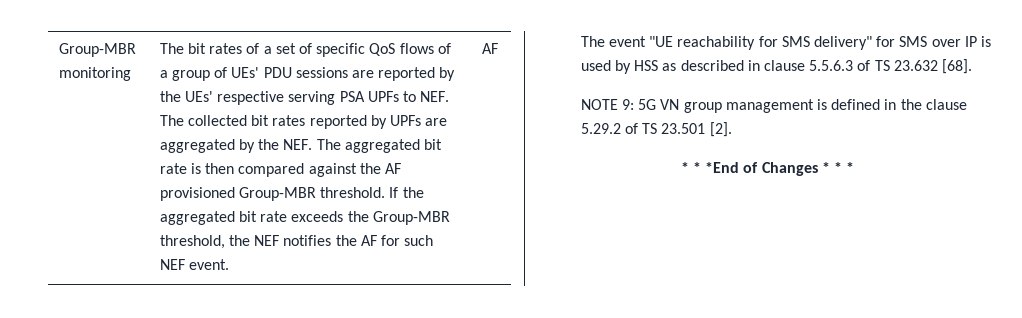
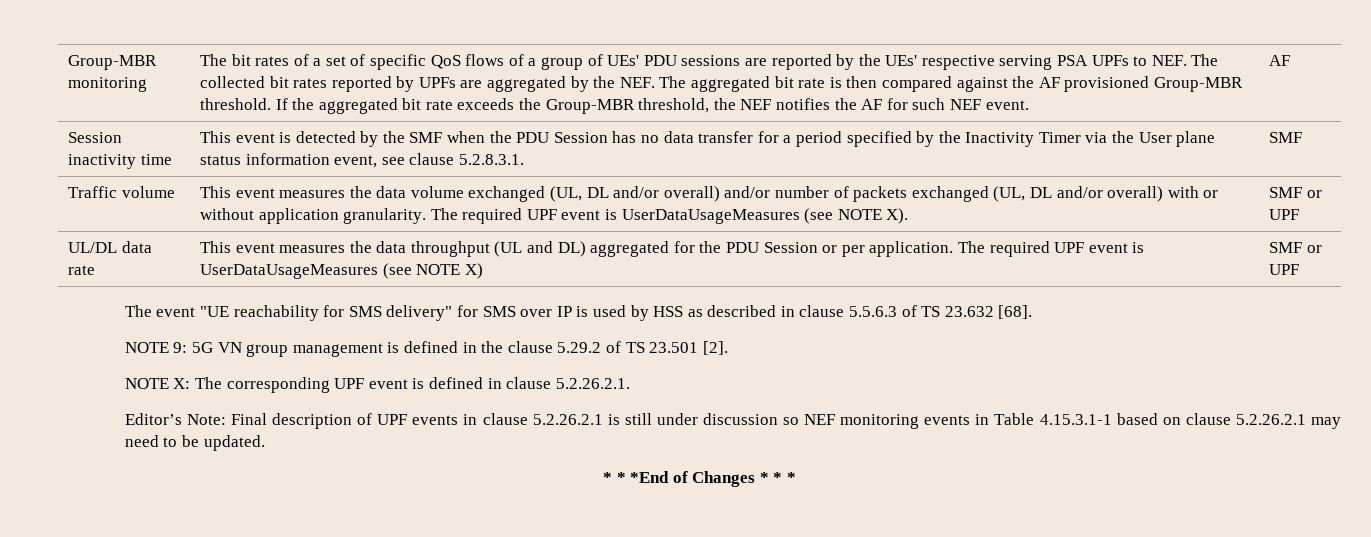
(498, 48) none -> [67,132,122,143] [67,154,172,169] [199,131,1216,147] [199,153,524,168] [1268,132,1302,143] [67,186,175,198] [199,186,1219,202] [199,208,909,224] [1268,187,1322,198] [1268,209,1299,220] [67,241,152,253] [67,265,95,275] [199,241,1145,257] [199,263,483,279] [1268,242,1322,253] [1268,264,1299,275] // Session inactivity time | This event is detected by the SMF when the PDU Session has no data transfer for a period specified by the Inactivity Timer via the User plane status information event, see clause 5.2.8.3.1. | SMF // Traffic volume | This event measures the data volume exchanged (UL, DL and/or overall) and/or number of packets exchanged (UL, DL and/or overall) with or without application granularity. The required UPF event is UserDataUsageMeasures (see NOTE X). | SMF or UPF // UL/DL data rate | This event measures the data throughput (UL and DL) aggregated for the PDU Session or per application. The required UPF event is UserDataUsageMeasures (see NOTE X) | SMF or UPF
(732, 129) none -> [124,377,630,393] [124,413,1342,429] [124,435,265,451] // NOTE X: The corresponding UPF event is defined in clause 5.2.26.2.1. // Editor’s Note: Final description of UPF events in clause 5.2.26.2.1 is still under discussion so NEF monitoring events in Table 4.15.3.1-1 based on clause 5.2.26.2.1 may need to be updated.

